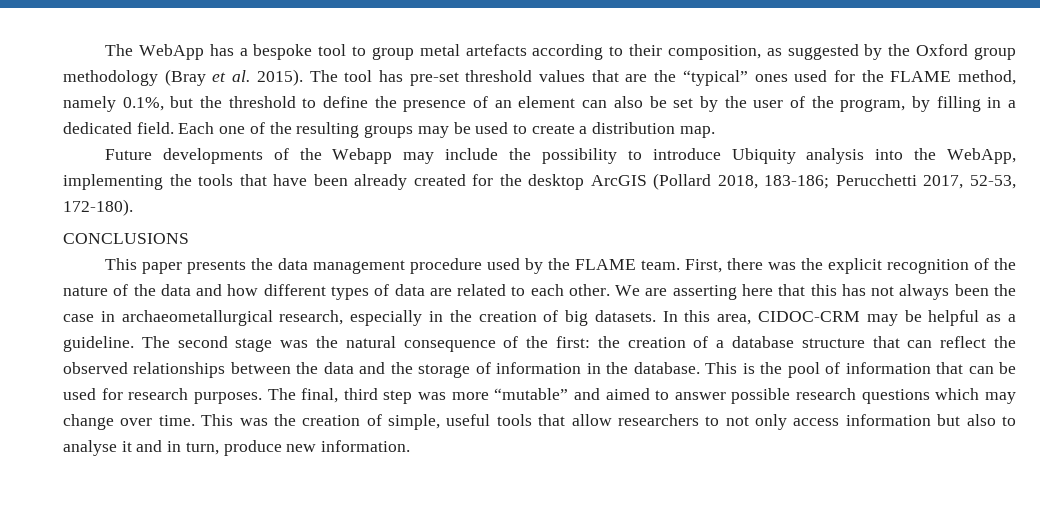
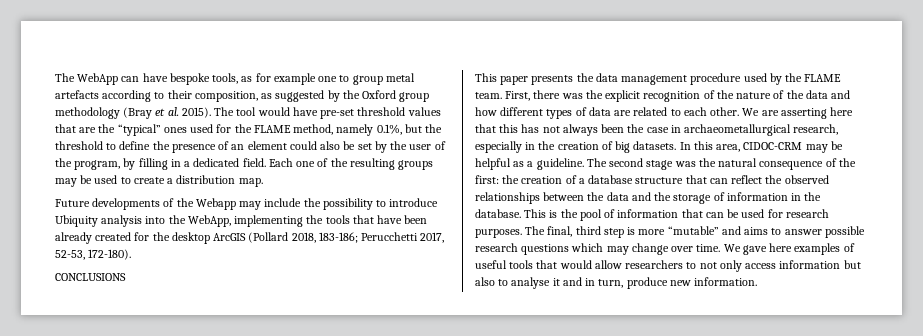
[209,44,347,60] has a bespoke tool -> [121,73,338,85] can have bespoke tools, as for example one
[378,70,403,82] has -> [257,107,318,116] would have
[582,100,608,108] can -> [289,141,317,150] could
[418,392,447,400] was -> [627,227,636,235] is
[605,388,650,400] aimed -> [744,227,769,235] aims
[201,414,441,430] This was the creation of simple, -> [723,243,855,255] We gave here examples of
(566, 420) none -> [559,260,592,269] would

